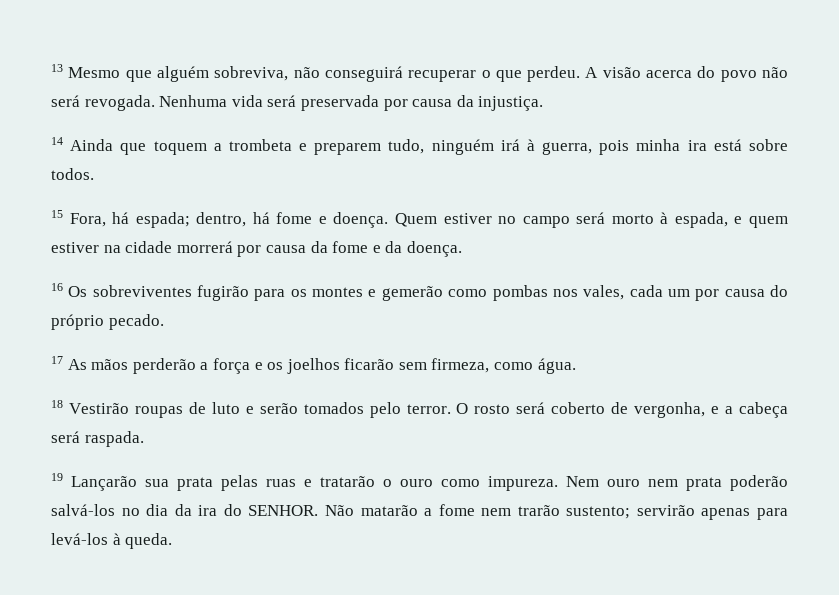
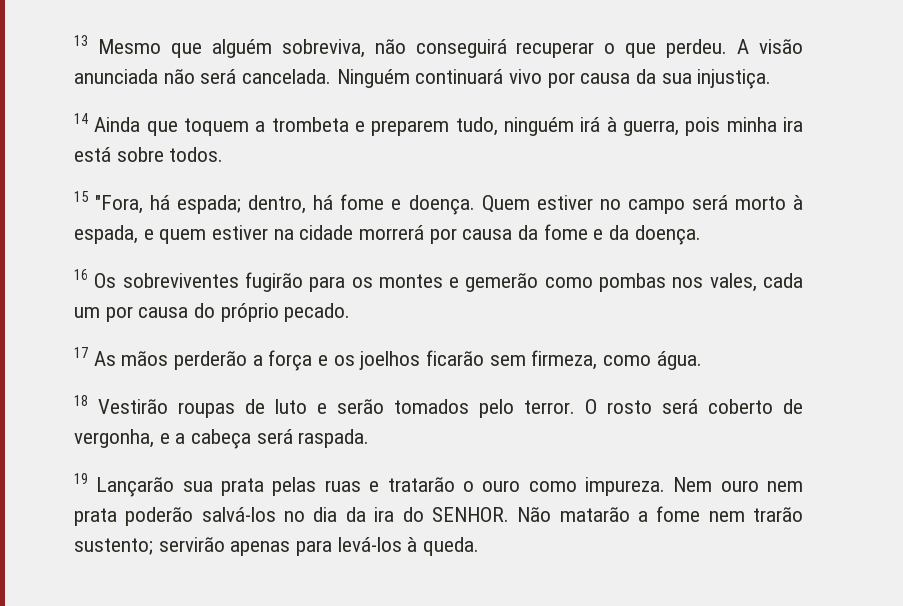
[646,66,788,82] [51,95,474,111] acerca do povo não será revogada. Nenhuma vida será preservada por causa da -> [74,69,692,88] anunciada não será cancelada. Ninguém continuará vivo por causa da sua
[69,213,106,227] Fora, -> [95,195,144,214] "Fora,

